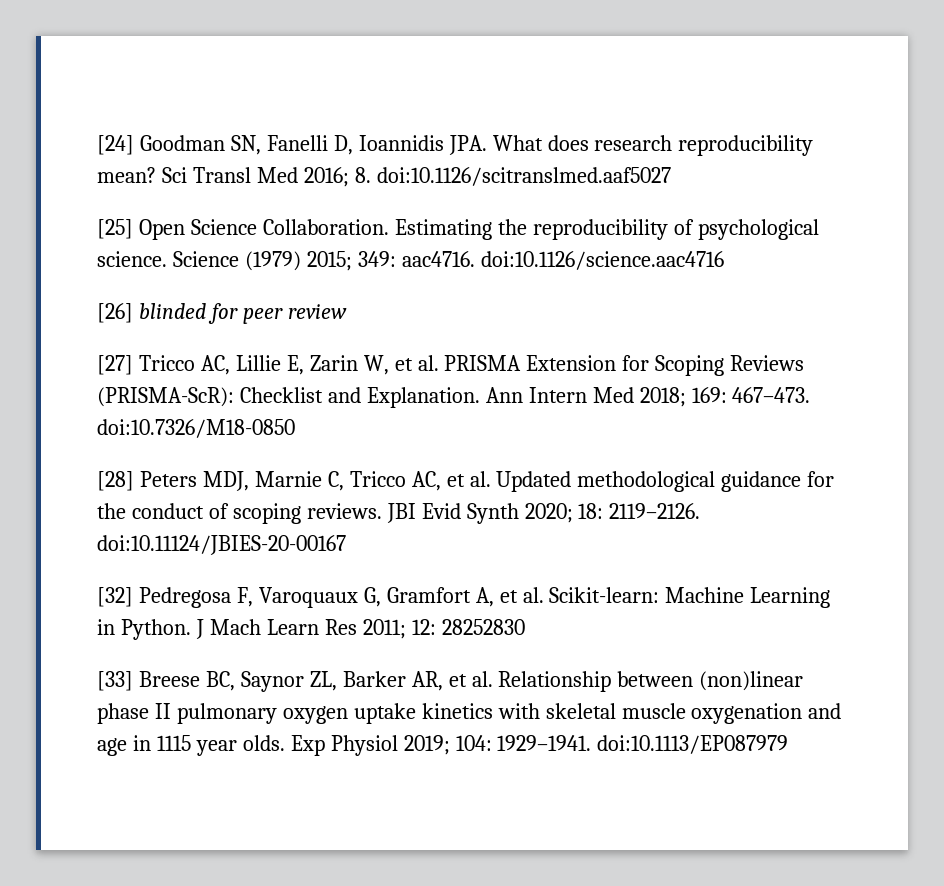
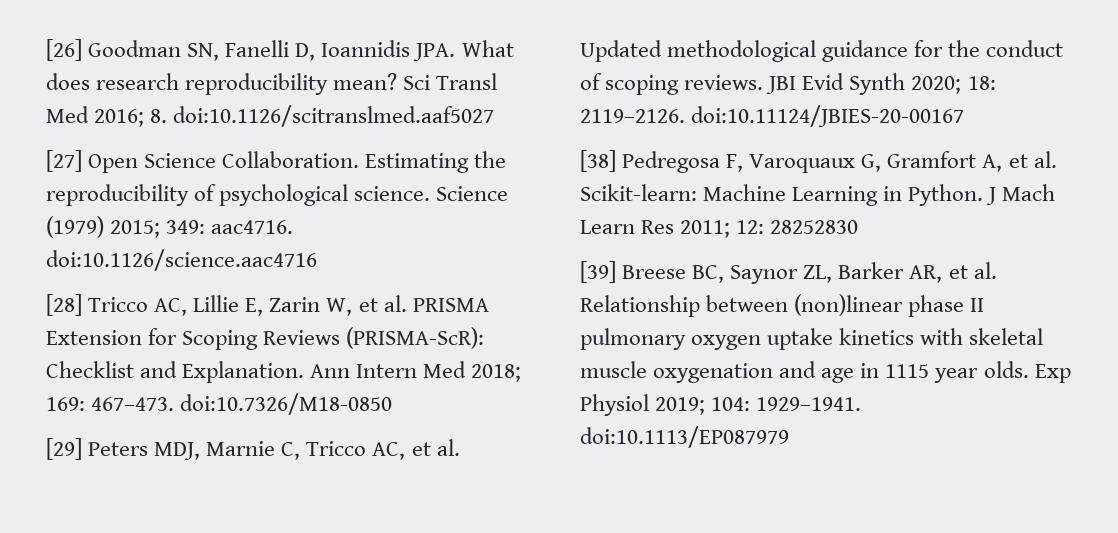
[97,135,134,155] [24] -> [46,39,82,61] [26]
[97,219,133,239] [25] -> [46,150,82,172] [27]
[97,303,347,324] [97,355,133,375] [26] blinded for peer review // [27] -> [46,294,82,316] [28]
[97,471,134,491] [28] -> [46,438,82,460] [29]
[97,587,133,607] [32] -> [580,150,616,172] [38]
[97,671,133,691] [33] -> [580,261,616,283] [39]

